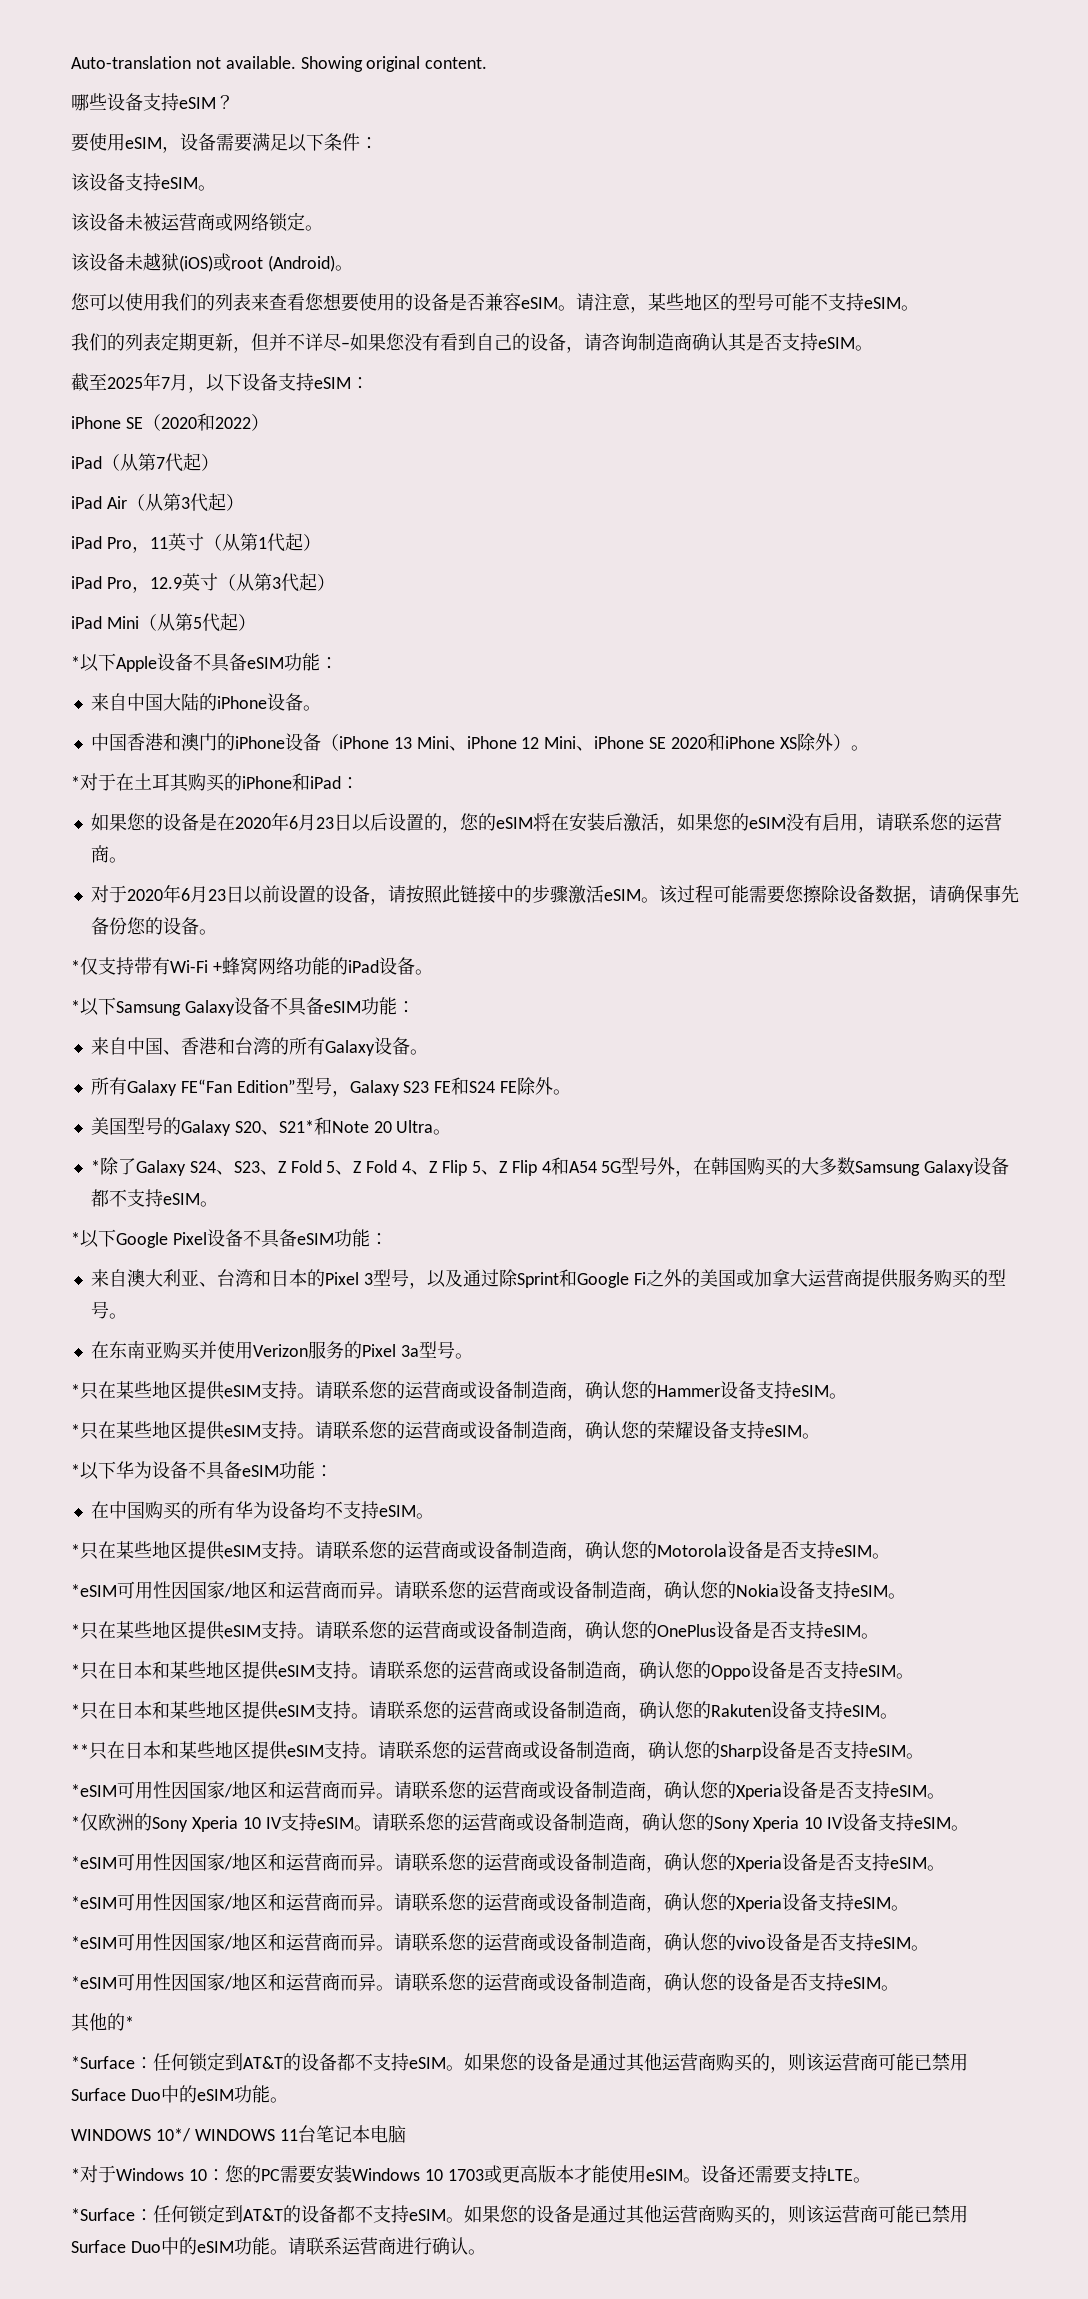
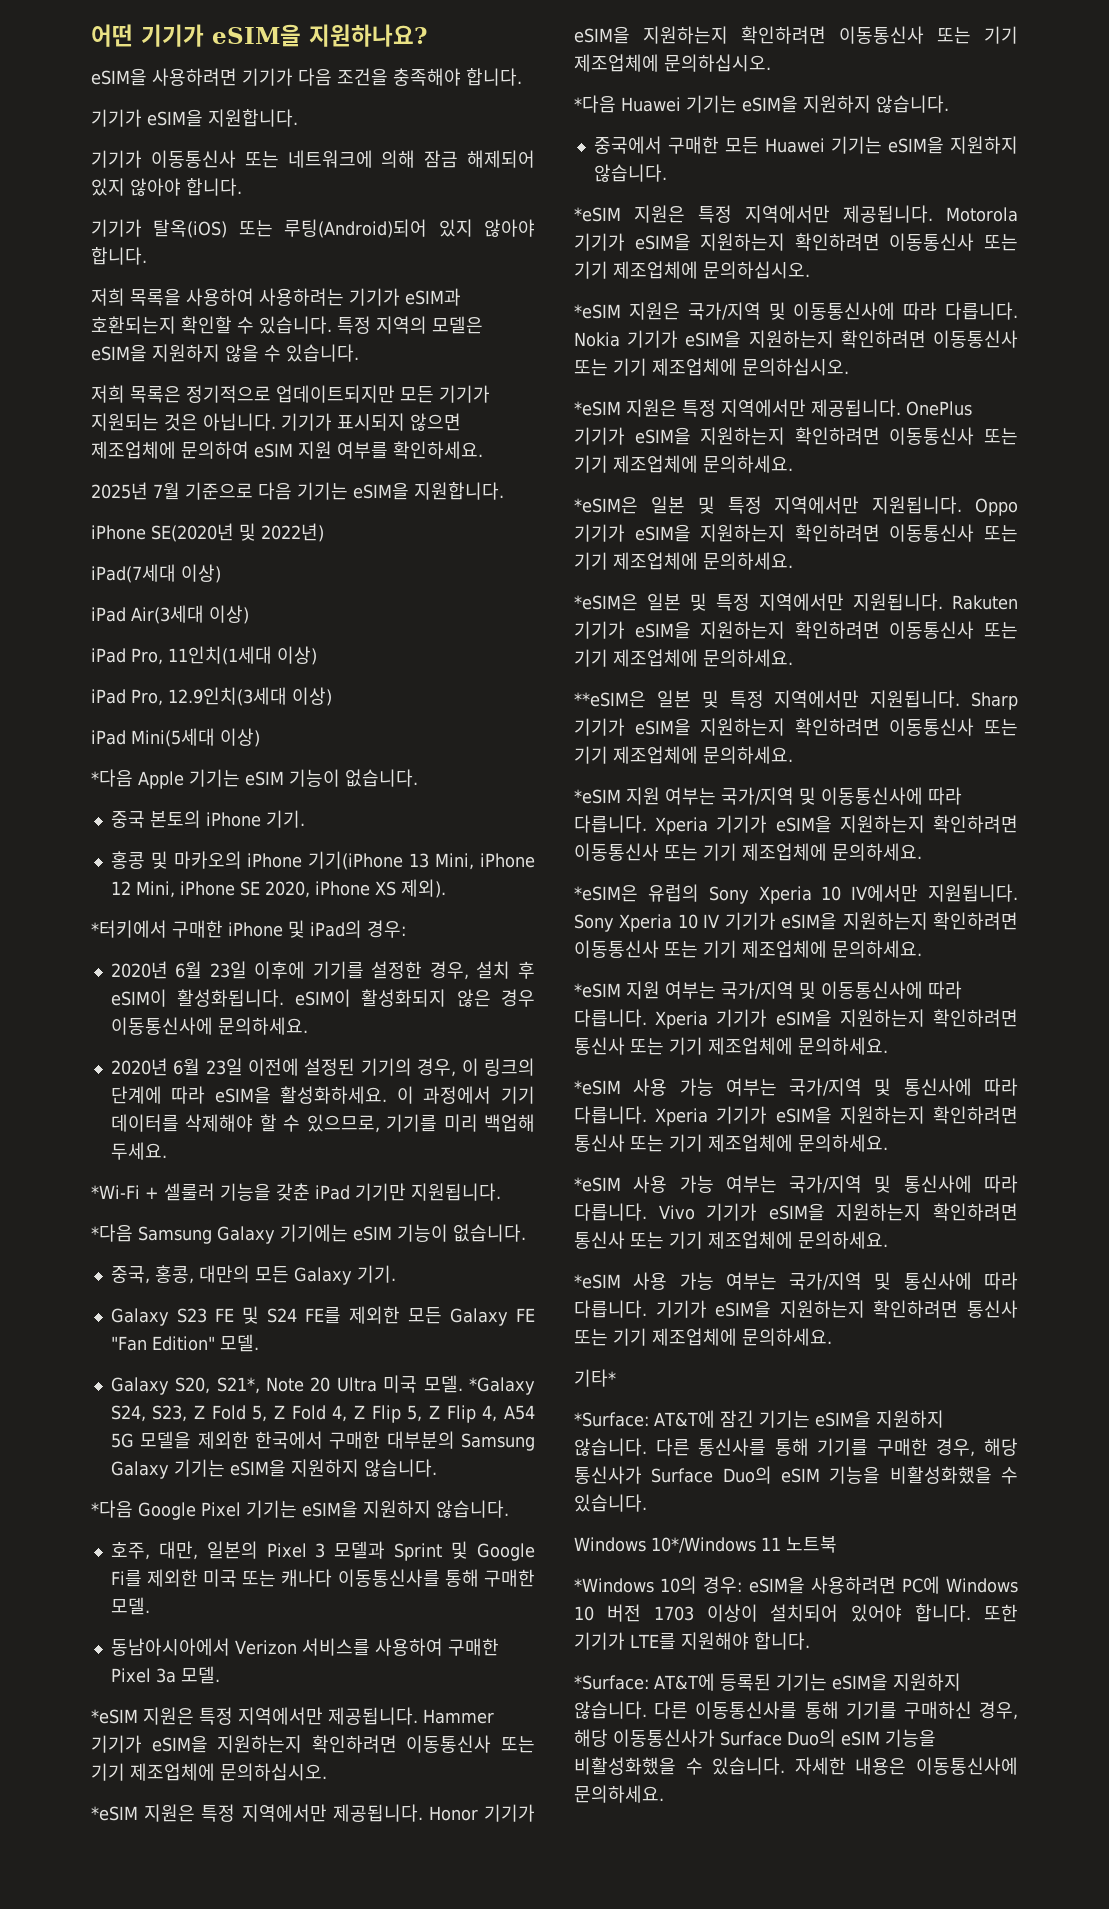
[71,56,488,72] [71,93,234,111] [71,133,378,153] [71,173,216,192] [71,212,323,232] [71,253,353,272] [71,292,919,313] [71,332,873,353] [71,372,369,393] [71,413,269,431] [71,453,219,472] [71,493,244,512] [71,533,321,553] [71,573,335,593] [71,613,256,632] [71,653,338,672] [90,693,321,711] [90,733,467,751] Auto-translation not available. Showing original content. // 哪些设备支持eSIM？ // 要使用eSIM，设备需要满足以下条件： // 该设备支持eSIM。 // 该设备未被运营商或网络锁定。 // 该设备未越狱(iOS)或root (Android)。 // 您可以使用我们的列表来查看您想要使用的设备是否兼容eSIM。请注意，某些地区的型号可能不支持eSIM。 // 我们的列表定期更新，但并不详尽–如果您没有看到自己的设备，请咨询制造商确认其是否支持eSIM。 // 截至2025年7月，以下设备支持eSIM： // iPhone SE（2020和2022） // iPad（从第7代起） // iPad Air（从第3代起） // iPad Pro，11英寸（从第1代起） // iPad Pro，12.9英寸（从第3代起） // iPad Mini（从第5代起） // *以下Apple设备不具备eSIM功能： // 来自中国大陆的iPhone设备。 // 中国香港和澳门的iPhone设备（iPhone 13 Mini、 -> [91,24,427,47] [91,68,522,86] [91,109,298,127] [91,150,535,168] [91,178,242,196] [91,219,535,238] [91,247,147,265] [91,288,461,306] [91,316,483,334] [91,344,359,362] [91,385,490,403] [91,413,461,431] [91,441,483,459] [91,482,504,500] [91,523,324,542] [91,564,221,583] [91,605,249,624] [91,646,317,665] [91,687,332,706] [91,728,260,747] [91,769,418,789] [110,810,305,828] [110,851,475,870] 어떤 기기가 eSIM을 지원하나요? // eSIM을 사용하려면 기기가 다음 조건을 충족해야 합니다. // 기기가 eSIM을 지원합니다. // 기기가 이동통신사 또는 네트워크에 의해 잠금 해제되어 있지 않아야 합니다. // 기기가 탈옥(iOS) 또는 루팅(Android)되어 있지 않아야 합니다. // 저희 목록을 사용하여 사용하려는 기기가 eSIM과 호환되는지 확인할 수 있습니다. 특정 지역의 모델은 eSIM을 지원하지 않을 수 있습니다. // 저희 목록은 정기적으로 업데이트되지만 모든 기기가 지원되는 것은 아닙니다. 기기가 표시되지 않으면 제조업체에 문의하여 eSIM 지원 여부를 확인하세요. // 2025년 7월 기준으로 다음 기기는 eSIM을 지원합니다. // iPhone SE(2020년 및 2022년) // iPad(7세대 이상) // iPad Air(3세대 이상) // iPad Pro, 11인치(1세대 이상) // iPad Pro, 12.9인치(3세대 이상) // iPad Mini(5세대 이상) // *다음 Apple 기기는 eSIM 기능이 없습니다. // 중국 본토의 iPhone 기기. // 홍콩 및 마카오의 iPhone 기기(iPhone 13 Mini,
[544,733,725,751] Mini、iPhone SE 2020和 -> [135,881,310,898] Mini, iPhone SE 2020,
[796,733,869,751] [71,773,359,792] [90,812,1002,833] [90,845,127,863] [90,884,1019,905] [90,917,217,935] [71,957,433,975] [71,997,415,1016] [90,1037,428,1056] [90,1077,572,1097] [90,1117,452,1136] [90,1157,569,1176] 除外）。 // *对于在土耳其购买的iPhone和iPad： // 如果您的设备是在2020年6月23日以后设置的，您的eSIM将在安装后激活，如果您的eSIM没有启用，请联系您的运营商。 // 对于2020年6月23日以前设置的设备，请按照此链接中的步骤激活eSIM。该过程可能需要您擦除设备数据，请确保事先备份您的设备。 // *仅支持带有Wi-Fi +蜂窝网络功能的iPad设备。 // *以下Samsung Galaxy设备不具备eSIM功能： // 来自中国、香港和台湾的所有Galaxy设备。 // 所有Galaxy FE“Fan Edition”型号，Galaxy S23 FE和S24 FE除外。 // 美国型号的Galaxy S20、S21*和Note 20 Ultra。 // *除了Galaxy S24、S23、Z Fold 5、Z Fold 4、Z Flip 5、Z Flip 4和 -> [400,879,446,898] [91,920,406,938] [110,961,535,980] [110,989,535,1007] [110,1017,308,1035] [110,1058,535,1077] [110,1086,535,1104] [110,1114,535,1133] [110,1142,167,1160] [91,1183,501,1201] [91,1224,526,1244] [110,1265,396,1285] [110,1306,535,1326] [110,1334,259,1352] [110,1375,535,1395] [110,1405,498,1423] 제외). // *터키에서 구매한 iPhone 및 iPad의 경우: // 2020년 6월 23일 이후에 기기를 설정한 경우, 설치 후 eSIM이 활성화됩니다. eSIM이 활성화되지 않은 경우 이동통신사에 문의하세요. // 2020년 6월 23일 이전에 설정된 기기의 경우, 이 링크의 단계에 따라 eSIM을 활성화하세요. 이 과정에서 기기 데이터를 삭제해야 할 수 있으므로, 기기를 미리 백업해 두세요. // *Wi-Fi + 셀룰러 기능을 갖춘 iPad 기기만 지원됩니다. // *다음 Samsung Galaxy 기기에는 eSIM 기능이 없습니다. // 중국, 홍콩, 대만의 모든 Galaxy 기기. // Galaxy S23 FE 및 S24 FE를 제외한 모든 Galaxy FE "Fan Edition" 모델. // Galaxy S20, S21*, Note 20 Ultra 미국 모델. *Galaxy S24, S23, Z Fold 5, Z Fold 4, Z Flip 5, Z Flip 4,
[621,1157,1010,1177] [90,1189,218,1207] [71,1229,388,1248] [90,1269,1006,1289] [90,1301,127,1319] [90,1340,473,1360] [71,1381,847,1401] [71,1421,820,1441] [71,1461,333,1480] [90,1501,434,1520] [71,1541,890,1561] [71,1581,906,1601] [71,1621,879,1641] [71,1661,914,1681] [71,1701,898,1721] [71,1741,924,1761] [71,1781,945,1801] [71,1813,970,1833] [71,1853,945,1873] [71,1893,909,1913] [71,1933,929,1953] [71,1973,899,1993] [71,2013,134,2032] [71,2052,968,2073] [71,2085,288,2103] [71,2125,406,2143] [71,2164,871,2184] [71,2204,968,2225] [71,2237,486,2255] 型号外，在韩国购买的大多数Samsung Galaxy设备都不支持eSIM。 // *以下Google Pixel设备不具备eSIM功能： // 来自澳大利亚、台湾和日本的Pixel 3型号，以及通过除Sprint和Google Fi之外的美国或加拿大运营商提供服务购买的型号。 // 在东南亚购买并使用Verizon服务的Pixel 3a型号。 // *只在某些地区提供eSIM支持。请联系您的运营商或设备制造商，确认您的Hammer设备支持eSIM。 // *只在某些地区提供eSIM支持。请联系您的运营商或设备制造商，确认您的荣耀设备支持eSIM。 // *以下华为设备不具备eSIM功能： // 在中国购买的所有华为设备均不支持eSIM。 // *只在某些地区提供eSIM支持。请联系您的运营商或设备制造商，确认您的Motorola设备是否支持eSIM。 // *eSIM可用性因国家/地区和运营商而异。请联系您的运营商或设备制造商，确认您的Nokia设备支持eSIM。 // *只在某些地区提供eSIM支持。请联系您的运营商或设备制造商，确认您的OnePlus设备是否支持eSIM。 // *只在日本和某些地区提供eSIM支持。请联系您的运营商或设备制造商，确认您的Oppo设备是否支持eSIM。 // *只在日本和某些地区提供eSIM支持。请联系您的运营商或设备制造商，确认您的Rakuten设备支持eSIM。 // **只在日本和某些地区提供eSIM支持。请联系您的运营商或设备制造商，确认您的Sharp设备是否支持eSIM。 // *eSIM可用性因国家/地区和运营商而异。请联系您的运营商或设备制造商，确认您的Xperia设备是否支持eSIM。 // *仅欧洲的Sony Xperia 10 IV支持eSIM。请联系您的运营商或设备制造商，确认您的Sony Xperia 10 IV设备支持eSIM。 // *eSIM可用性因国家/地区和运营商而异。请联系您的运营商或设备制造商，确认您的Xperia设备是否支持eSIM。 // *eSIM可用性因国家/地区和运营商而异。请联系您的运营商或设备制造商，确认您的Xperia设备支持eSIM。 // *eSIM可用性因国家/地区和运营商而异。请联系您的运营商或设备制造商，确认您的vivo设备是否支持eSIM。 // *eSIM可用性因国家/地区和运营商而异。请联系您的运营商或设备制造商，确认您的设备是否支持eSIM。 // 其他的* // *Surface：任何锁定到AT&T的设备都不支持eSIM。如果您的设备是通过其他运营商购买的，则该运营商可能已禁用Surface Duo中的eSIM功能。 // WINDOWS 10*/ WINDOWS 11台笔记本电脑 // *对于Windows 10：您的PC需要安装Windows 10 1703或更高版本才能使用eSIM。设备还需要支持LTE。 // *Surface：任何锁定到AT&T的设备都不支持eSIM。如果您的设备是通过其他运营商购买的，则该运营商可能已禁用Surface Duo中的eSIM功能。请联系运营商进行确认。 -> [140,1431,535,1451] [110,1459,437,1479] [91,1500,509,1520] [110,1541,535,1561] [110,1569,535,1587] [110,1597,150,1615] [110,1638,499,1656] [110,1666,220,1684] [91,1707,494,1725] [91,1735,535,1753] [91,1763,327,1781] [91,1804,535,1822] [574,26,1018,44] [574,54,771,72] [574,95,949,113] [593,136,1018,154] [593,164,667,182] [574,205,1018,223] [574,233,1018,251] [574,261,810,279] [574,302,1018,320] [574,330,1018,348] [574,358,849,376] [574,399,972,417] [574,427,1018,445] [574,455,793,473] [574,496,1018,516] [574,524,1018,542] [574,552,793,570] [574,593,1018,611] [574,621,1018,639] [574,649,793,667] [574,690,1018,710] [574,718,1018,736] [574,746,793,764] [574,787,962,805] [574,815,1018,835] [574,843,922,861] [574,884,1018,904] [574,912,1018,932] [574,940,922,958] [574,981,962,999] [574,1009,1018,1029] [574,1037,888,1055] [574,1078,1018,1096] [574,1106,1018,1126] [574,1134,888,1152] [574,1175,1018,1193] [574,1203,1018,1221] [574,1231,888,1249] [574,1272,1018,1290] [574,1300,1018,1318] [574,1328,832,1346] [574,1369,616,1387] [574,1410,944,1428] [574,1438,1018,1457] [574,1466,1018,1484] [574,1494,647,1512] [574,1536,837,1553] [574,1576,1018,1594] [574,1604,1018,1622] [574,1632,810,1650] [574,1673,961,1691] [574,1701,1018,1720] [574,1729,936,1747] [574,1757,1018,1775] [574,1785,664,1803] 모델을 제외한 한국에서 구매한 대부분의 Samsung Galaxy 기기는 eSIM을 지원하지 않습니다. // *다음 Google Pixel 기기는 eSIM을 지원하지 않습니다. // 호주, 대만, 일본의 Pixel 3 모델과 Sprint 및 Google Fi를 제외한 미국 또는 캐나다 이동통신사를 통해 구매한 모델. // 동남아시아에서 Verizon 서비스를 사용하여 구매한 Pixel 3a 모델. // *eSIM 지원은 특정 지역에서만 제공됩니다. Hammer 기기가 eSIM을 지원하는지 확인하려면 이동통신사 또는 기기 제조업체에 문의하십시오. // *eSIM 지원은 특정 지역에서만 제공됩니다. Honor 기기가 eSIM을 지원하는지 확인하려면 이동통신사 또는 기기 제조업체에 문의하십시오. // *다음 Huawei 기기는 eSIM을 지원하지 않습니다. // 중국에서 구매한 모든 Huawei 기기는 eSIM을 지원하지 않습니다. // *eSIM 지원은 특정 지역에서만 제공됩니다. Motorola 기기가 eSIM을 지원하는지 확인하려면 이동통신사 또는 기기 제조업체에 문의하십시오. // *eSIM 지원은 국가/지역 및 이동통신사에 따라 다릅니다. Nokia 기기가 eSIM을 지원하는지 확인하려면 이동통신사 또는 기기 제조업체에 문의하십시오. // *eSIM 지원은 특정 지역에서만 제공됩니다. OnePlus 기기가 eSIM을 지원하는지 확인하려면 이동통신사 또는 기기 제조업체에 문의하세요. // *eSIM은 일본 및 특정 지역에서만 지원됩니다. Oppo 기기가 eSIM을 지원하는지 확인하려면 이동통신사 또는 기기 제조업체에 문의하세요. // *eSIM은 일본 및 특정 지역에서만 지원됩니다. Rakuten 기기가 eSIM을 지원하는지 확인하려면 이동통신사 또는 기기 제조업체에 문의하세요. // **eSIM은 일본 및 특정 지역에서만 지원됩니다. Sharp 기기가 eSIM을 지원하는지 확인하려면 이동통신사 또는 기기 제조업체에 문의하세요. // *eSIM 지원 여부는 국가/지역 및 이동통신사에 따라 다릅니다. Xperia 기기가 eSIM을 지원하는지 확인하려면 이동통신사 또는 기기 제조업체에 문의하세요. // *eSIM은 유럽의 Sony Xperia 10 IV에서만 지원됩니다. Sony Xperia 10 IV 기기가 eSIM을 지원하는지 확인하려면 이동통신사 또는 기기 제조업체에 문의하세요. // *eSIM 지원 여부는 국가/지역 및 이동통신사에 따라 다릅니다. Xperia 기기가 eSIM을 지원하는지 확인하려면 통신사 또는 기기 제조업체에 문의하세요. // *eSIM 사용 가능 여부는 국가/지역 및 통신사에 따라 다릅니다. Xperia 기기가 eSIM을 지원하는지 확인하려면 통신사 또는 기기 제조업체에 문의하세요. // *eSIM 사용 가능 여부는 국가/지역 및 통신사에 따라 다릅니다. Vivo 기기가 eSIM을 지원하는지 확인하려면 통신사 또는 기기 제조업체에 문의하세요. // *eSIM 사용 가능 여부는 국가/지역 및 통신사에 따라 다릅니다. 기기가 eSIM을 지원하는지 확인하려면 통신사 또는 기기 제조업체에 문의하세요. // 기타* // *Surface: AT&T에 잠긴 기기는 eSIM을 지원하지 않습니다. 다른 통신사를 통해 기기를 구매한 경우, 해당 통신사가 Surface Duo의 eSIM 기능을 비활성화했을 수 있습니다. // Windows 10*/Windows 11 노트북 // *Windows 10의 경우: eSIM을 사용하려면 PC에 Windows 10 버전 1703 이상이 설치되어 있어야 합니다. 또한 기기가 LTE를 지원해야 합니다. // *Surface: AT&T에 등록된 기기는 eSIM을 지원하지 않습니다. 다른 이동통신사를 통해 기기를 구매하신 경우, 해당 이동통신사가 Surface Duo의 eSIM 기능을 비활성화했을 수 있습니다. 자세한 내용은 이동통신사에 문의하세요.

